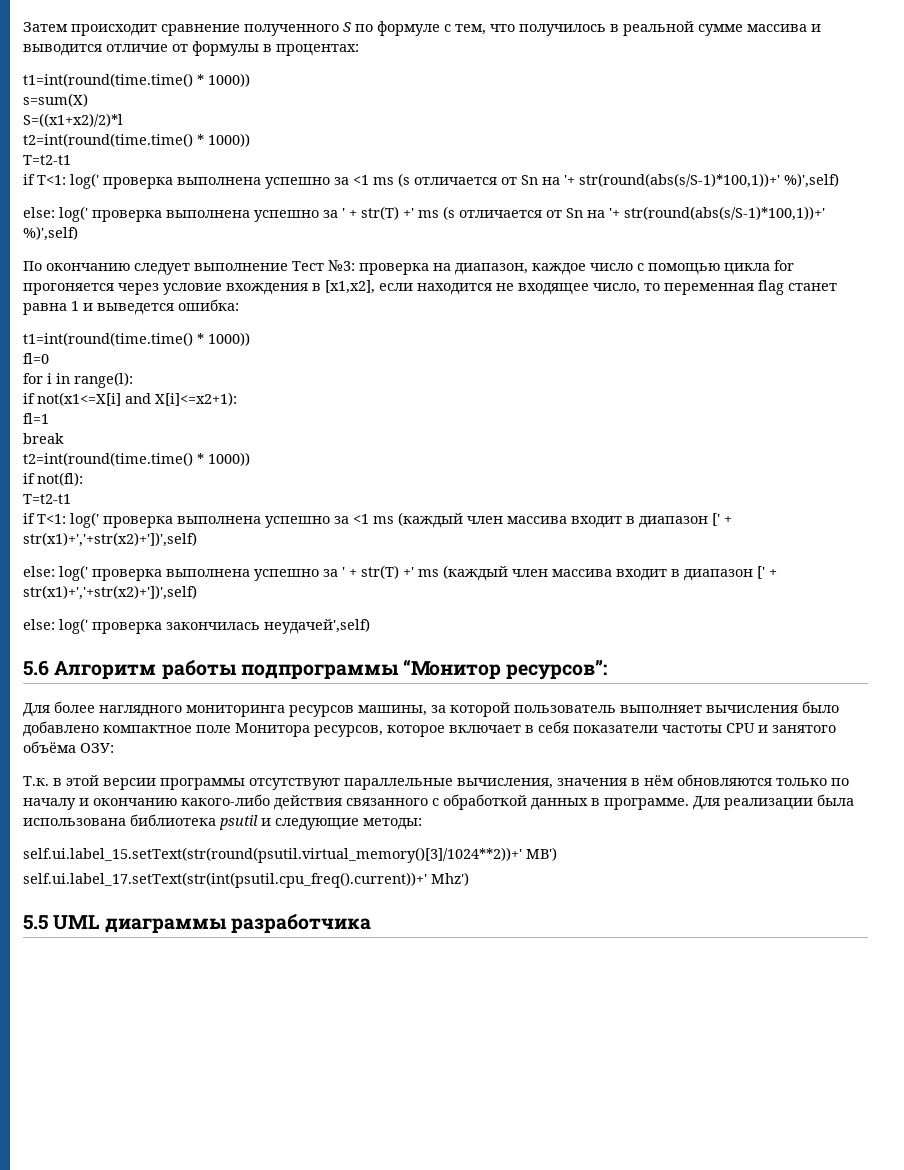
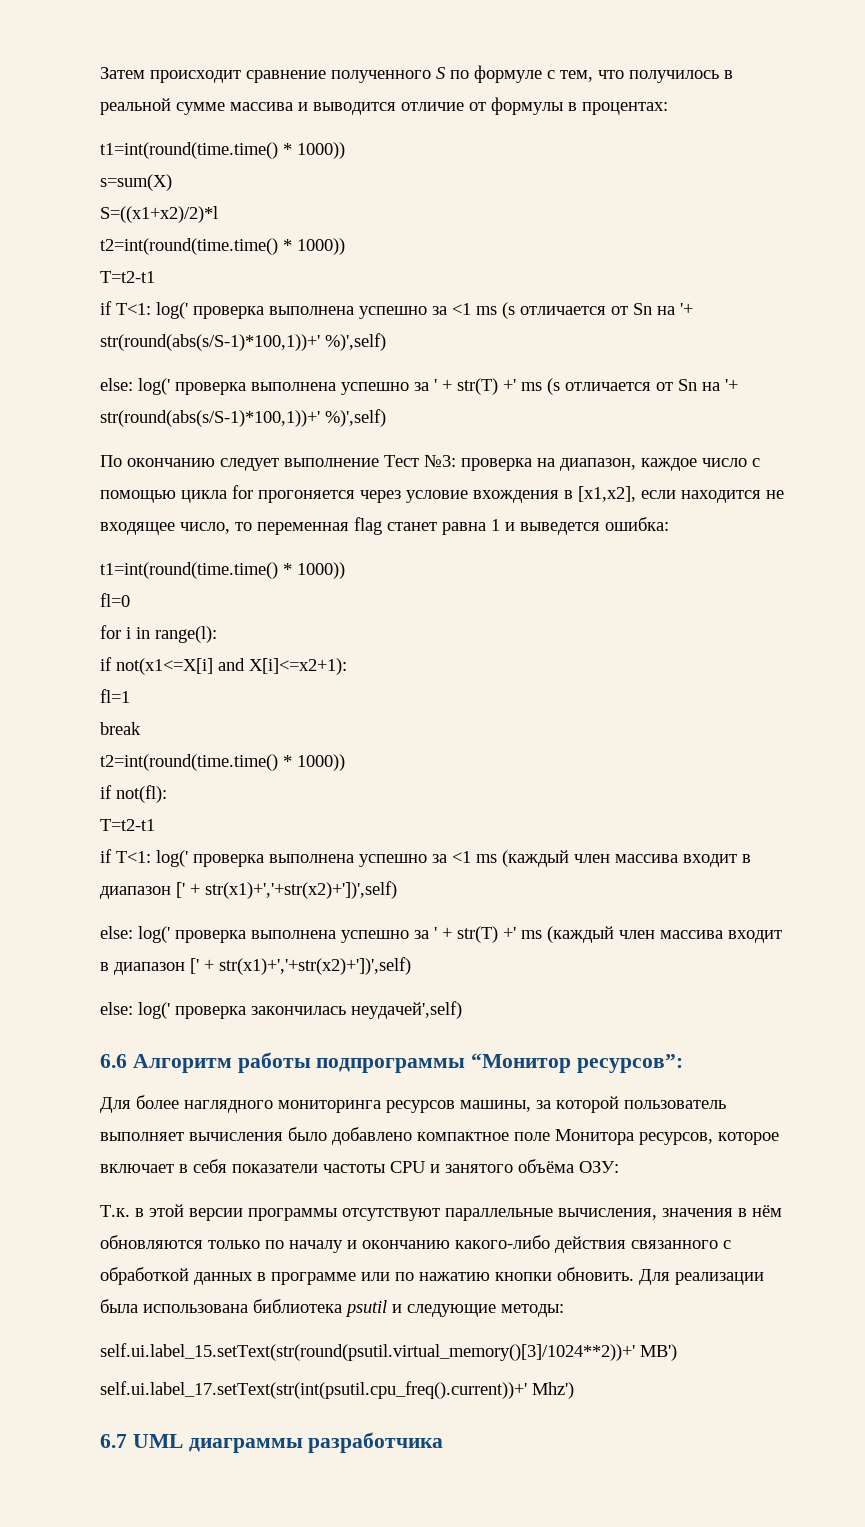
[23,660,49,676] 5.6 -> [100,1054,127,1068] 6.6
[604,798,689,810] программе. -> [271,1267,634,1285] программе или по нажатию кнопки обновить.
[23,915,48,930] 5.5 -> [100,1434,127,1448] 6.7

